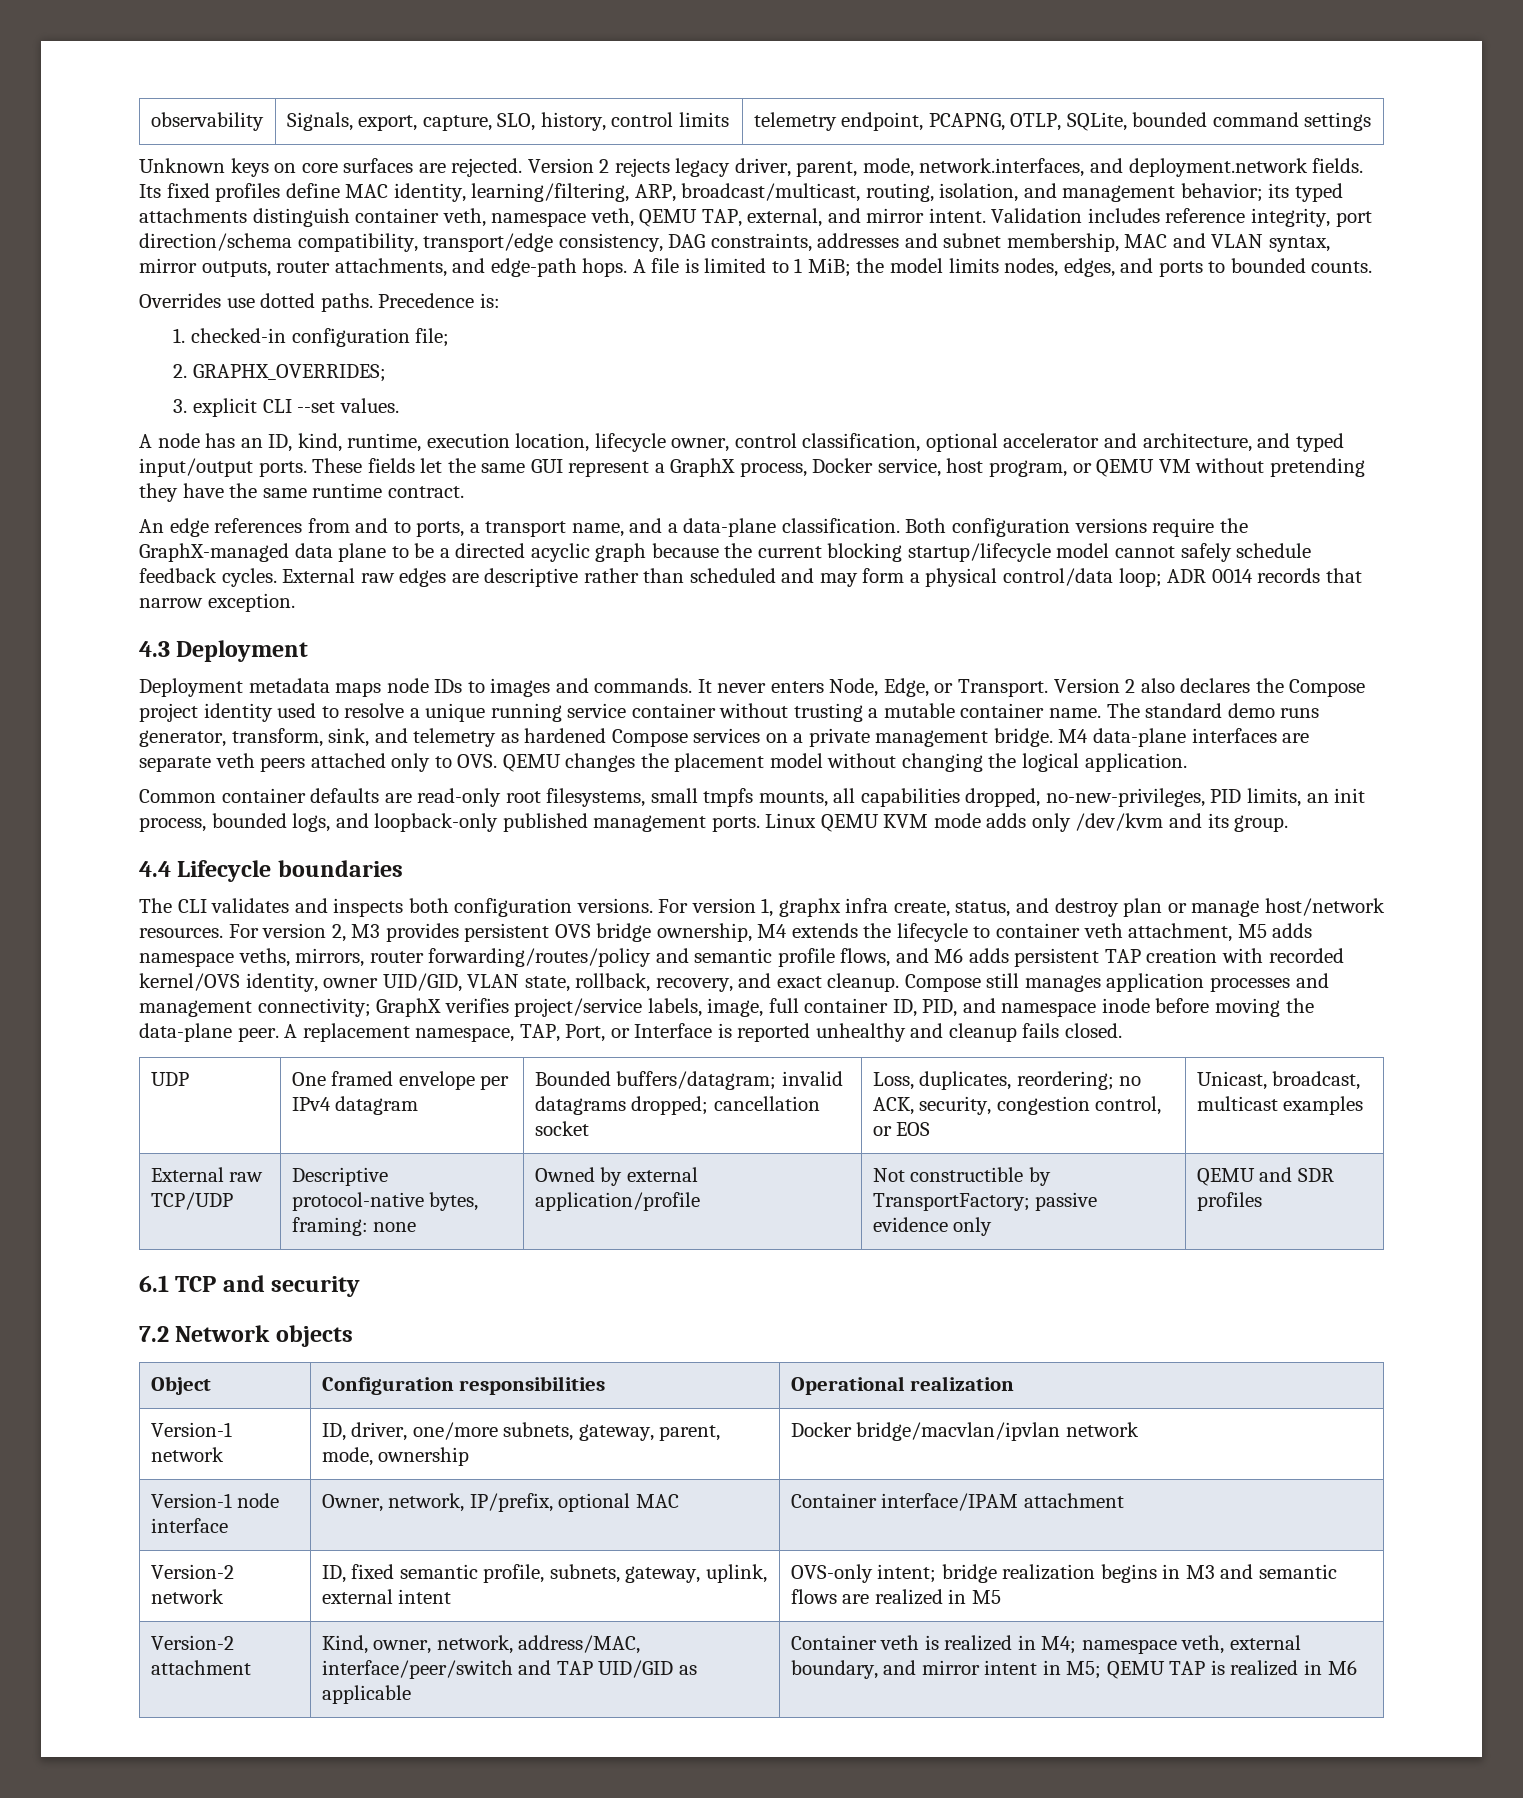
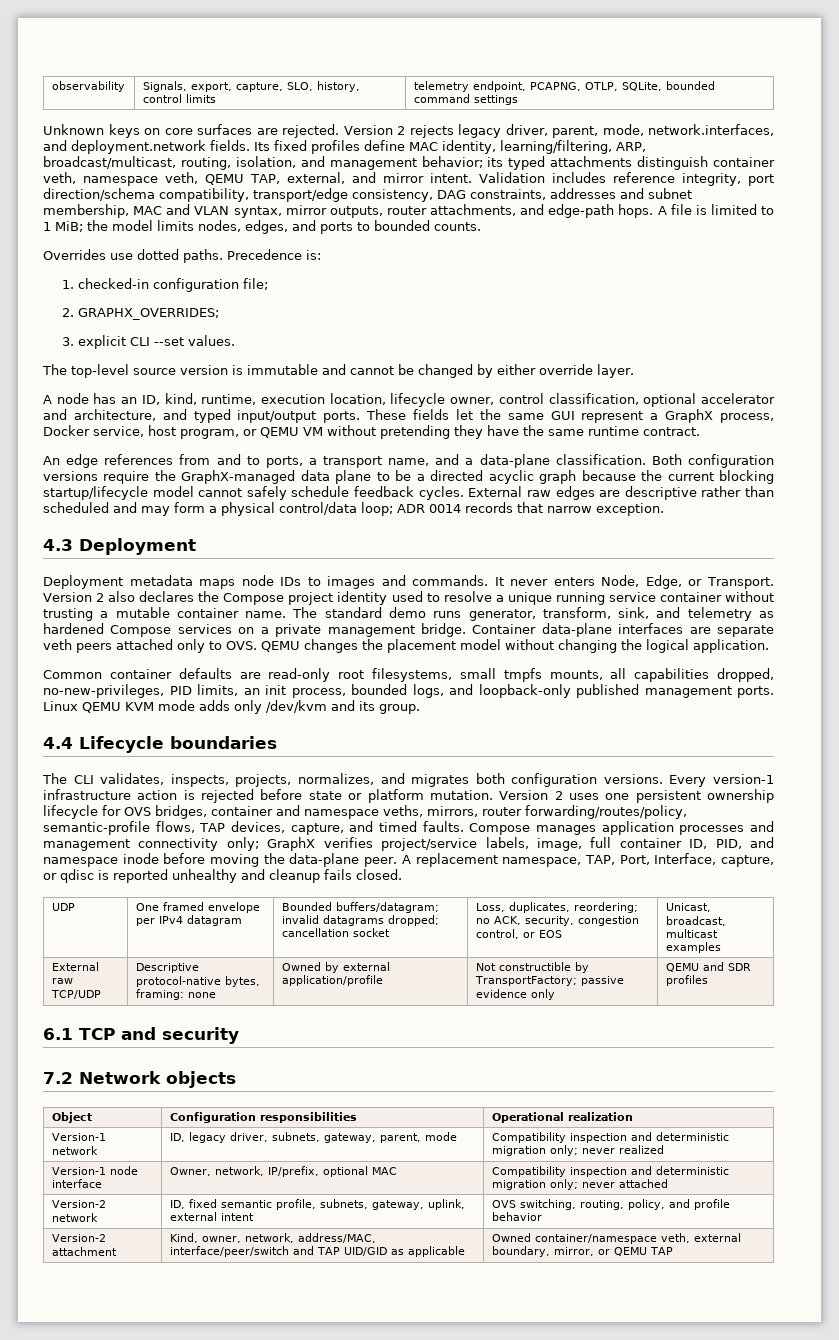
(399, 405) none -> [42,364,634,378] // The top-level source version is immutable and cannot be changed by either override layer.
[1058,729,1089,743] M4 -> [472,624,537,634] Container
[211,898,1385,917] [139,923,1313,942] [139,948,1344,967] [139,973,1020,992] validates and inspects both configuration versions. For version 1, graphx infra create, status, and destroy plan or manage host/network resources. For version 2, M3 provides persistent OVS bridge ownership, M4 extends the lifecycle to container veth attachment, M5 adds namespace veths, mirrors, router forwarding/routes/policy and semantic profile flows, and M6 adds persistent TAP creation with recorded kernel/OVS identity, owner UID/GID, VLAN state, rollback, recovery, and exact cleanup. Compose still -> [100,773,775,787] [43,789,774,803] [43,805,687,819] [43,821,531,835] validates, inspects, projects, normalizes, and migrates both configuration versions. Every version-1 infrastructure action is rejected before state or platform mutation. Version 2 uses one persistent ownership lifecycle for OVS bridges, container and namespace veths, mirrors, router forwarding/routes/policy, semantic-profile flows, TAP devices, capture, and timed faults. Compose
[257,998,371,1017] connectivity; -> [138,837,259,851] connectivity only;
[610,1023,713,1038] or Interface -> [654,853,775,867] [43,869,94,883] Interface, capture, or qdisc
[351,1422,498,1441] driver, one/more -> [188,1132,268,1143] legacy driver,
[321,1447,470,1466] [790,1422,1139,1441] mode, ownership | Docker bridge/macvlan/ipvlan network -> [424,1132,457,1141] [491,1132,729,1143] [491,1145,664,1156] mode | Compatibility inspection and deterministic migration only; never realized
[790,1493,1124,1511] Container interface/IPAM attachment -> [491,1166,729,1177] [491,1179,668,1190] Compatibility inspection and deterministic migration only; never attached
[790,1564,1337,1583] [790,1589,1001,1605] OVS-only intent; bridge realization begins in M3 and semantic flows are realized in M5 -> [491,1199,730,1210] [491,1212,542,1221] OVS switching, routing, policy, and profile behavior
[790,1635,1301,1654] [790,1660,1357,1679] Container veth is realized in M4; namespace veth, external boundary, and mirror intent in M5; QEMU TAP is realized in M6 -> [491,1233,741,1244] [491,1246,673,1257] Owned container/namespace veth, external boundary, mirror, or QEMU TAP

